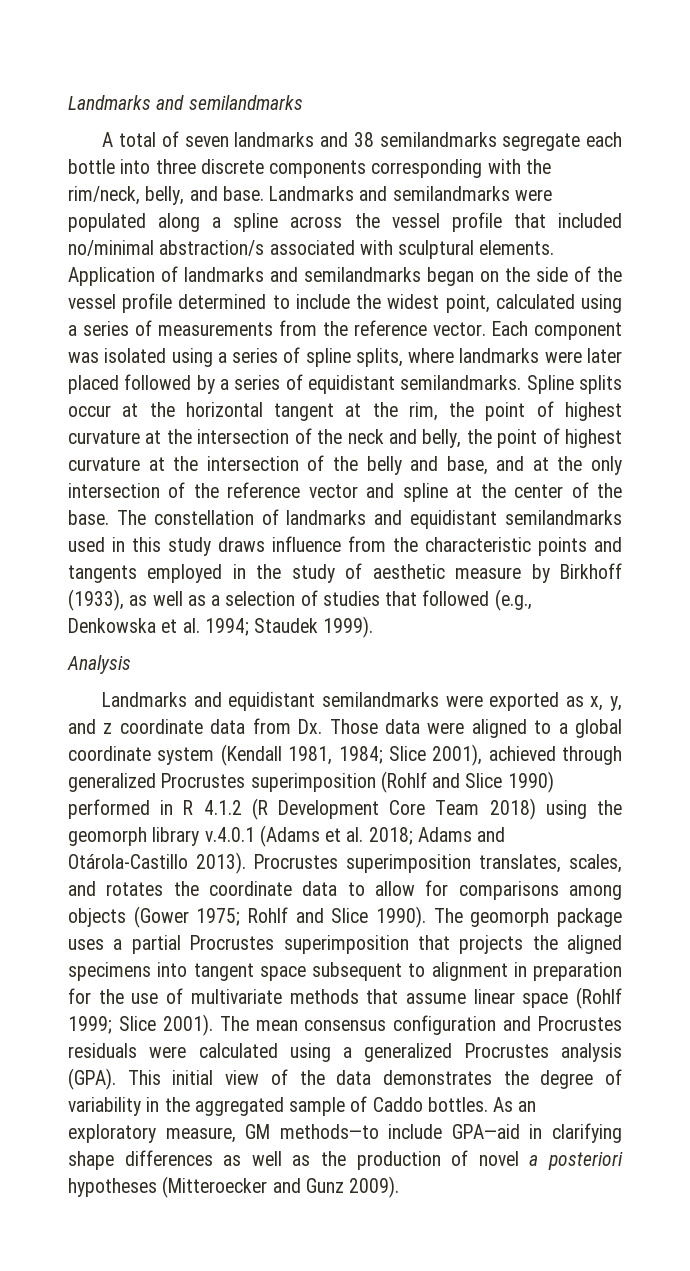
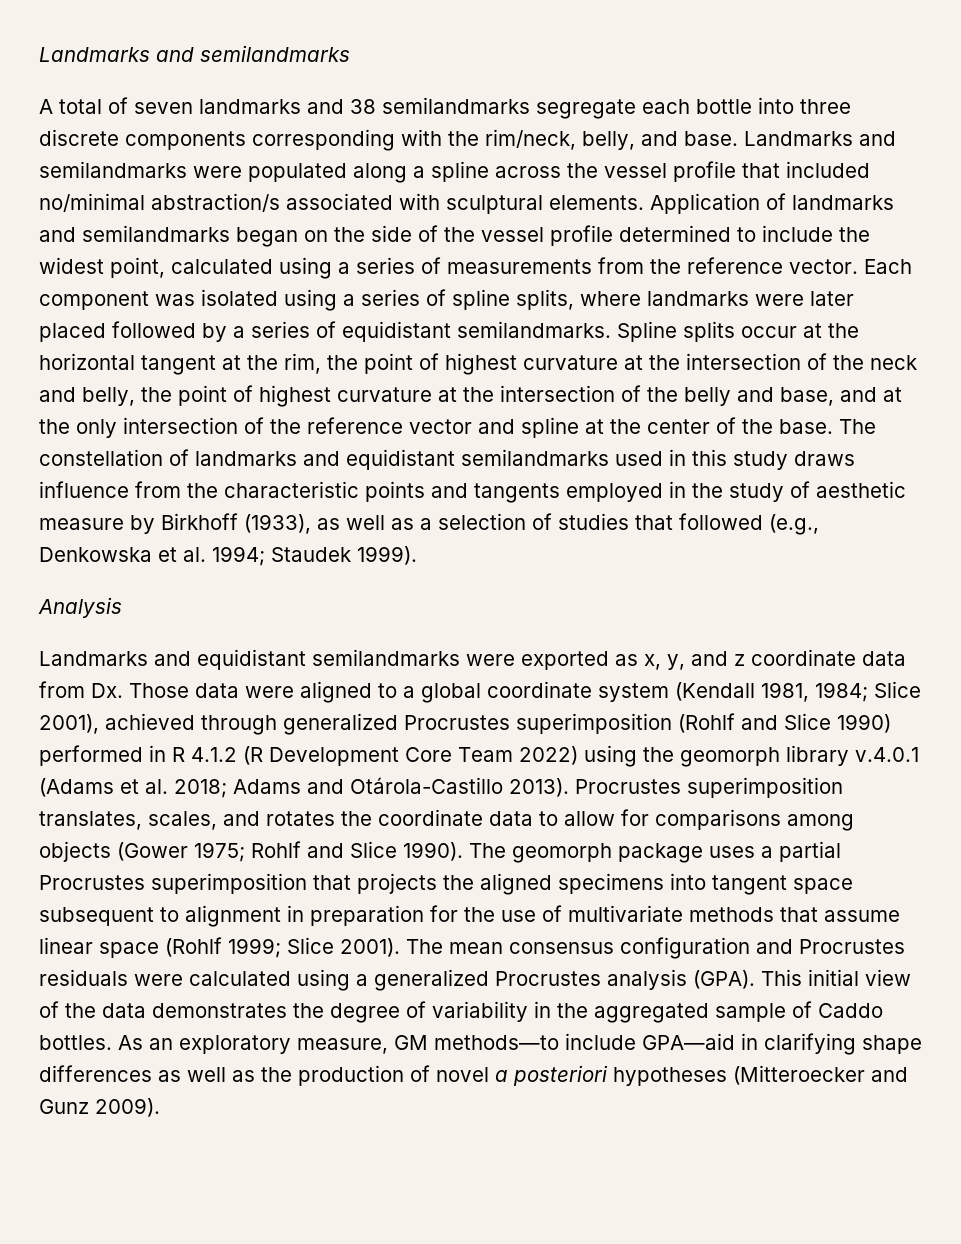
[489,798,536,820] 2018) -> [519,746,578,765] 2022)

